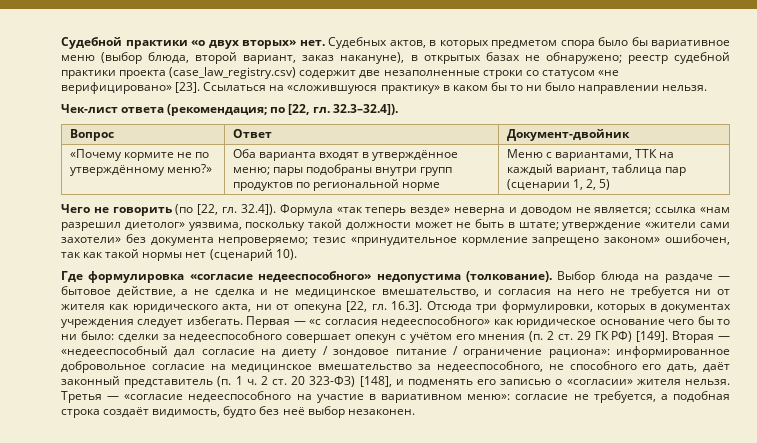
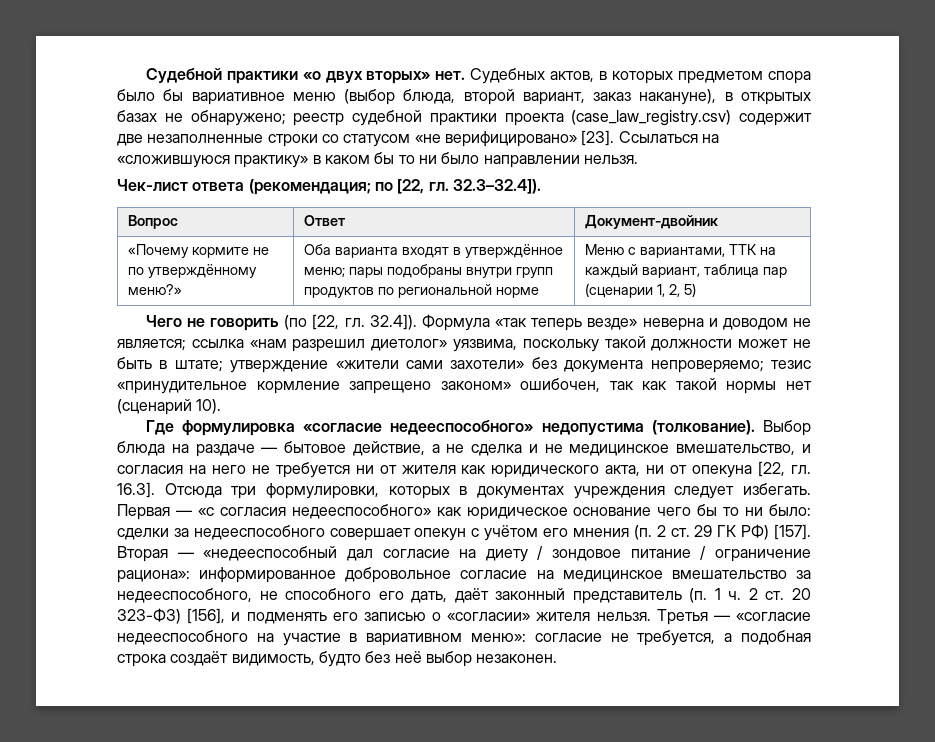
[636,331,669,342] [149]. -> [774,524,812,540] [157].
[359,376,392,387] [148], -> [187,608,226,624] [156],

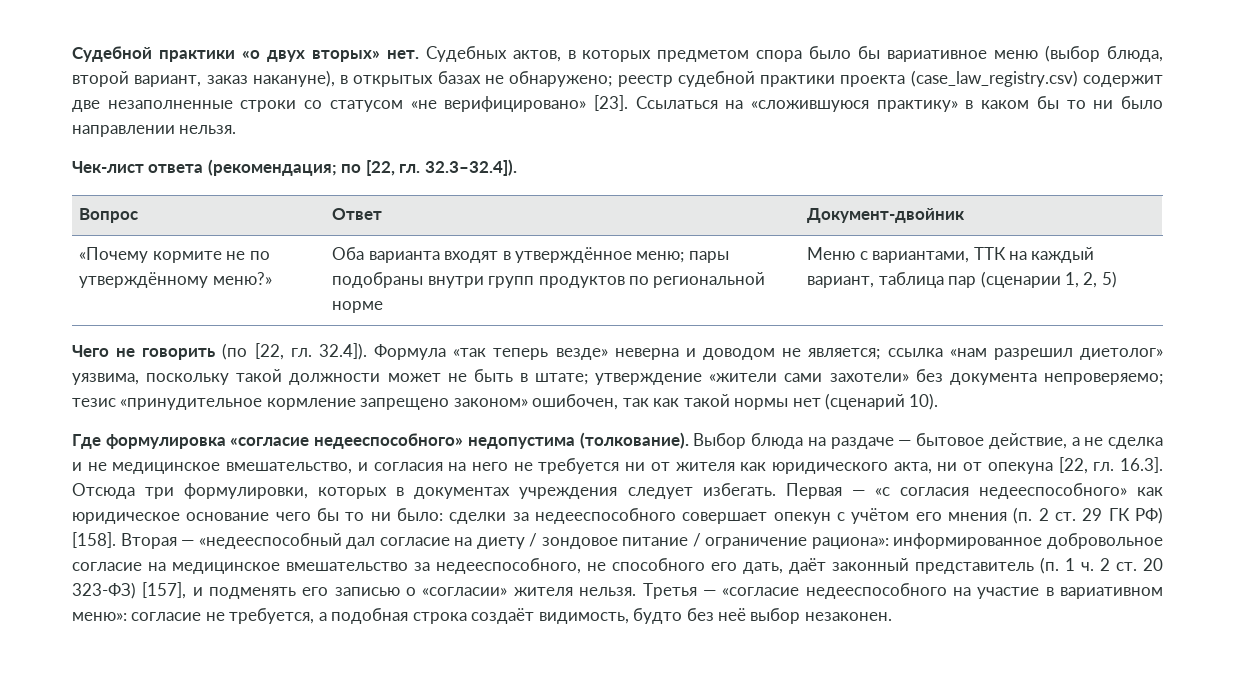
[774,524,812,540] [157]. -> [72,532,116,548] [158].
[187,608,226,624] [156], -> [142,582,187,599] [157],

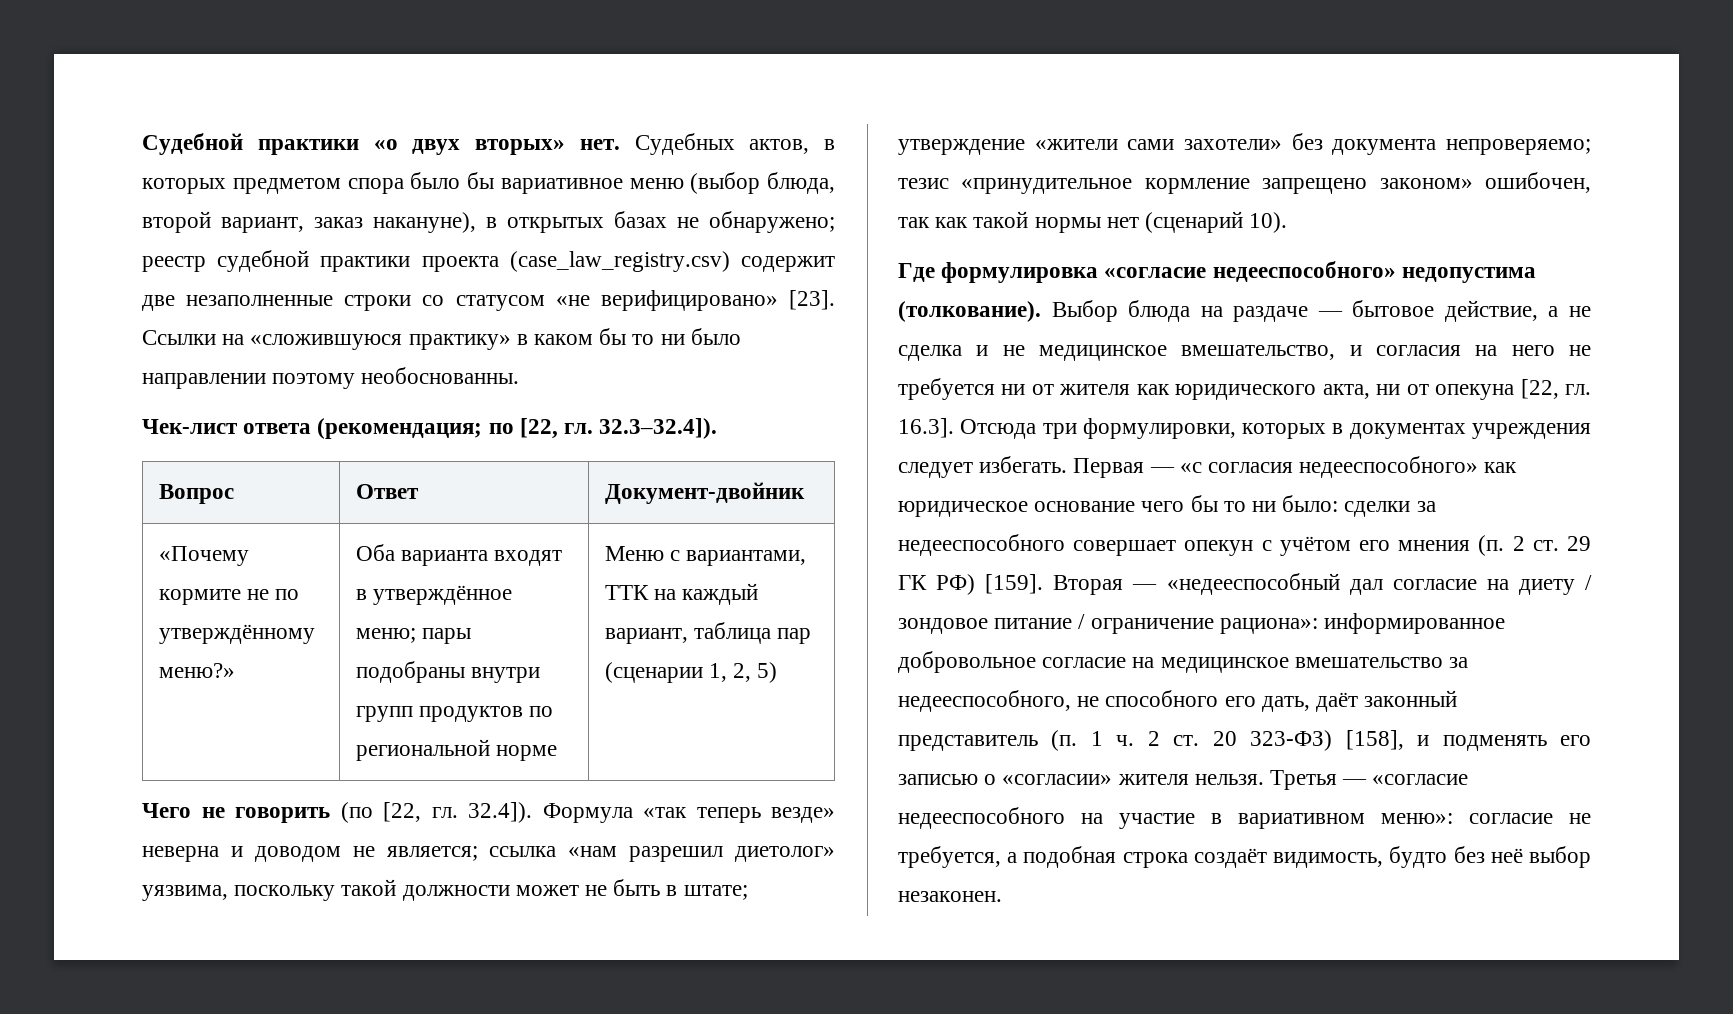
[635,96,718,109] Ссылаться -> [142,330,216,345] Ссылки
[179,125,237,134] нельзя. -> [272,367,520,389] поэтому необоснованны.
[72,532,116,548] [158]. -> [985,574,1044,594] [159].
[142,582,187,599] [157], -> [1345,730,1404,750] [158],

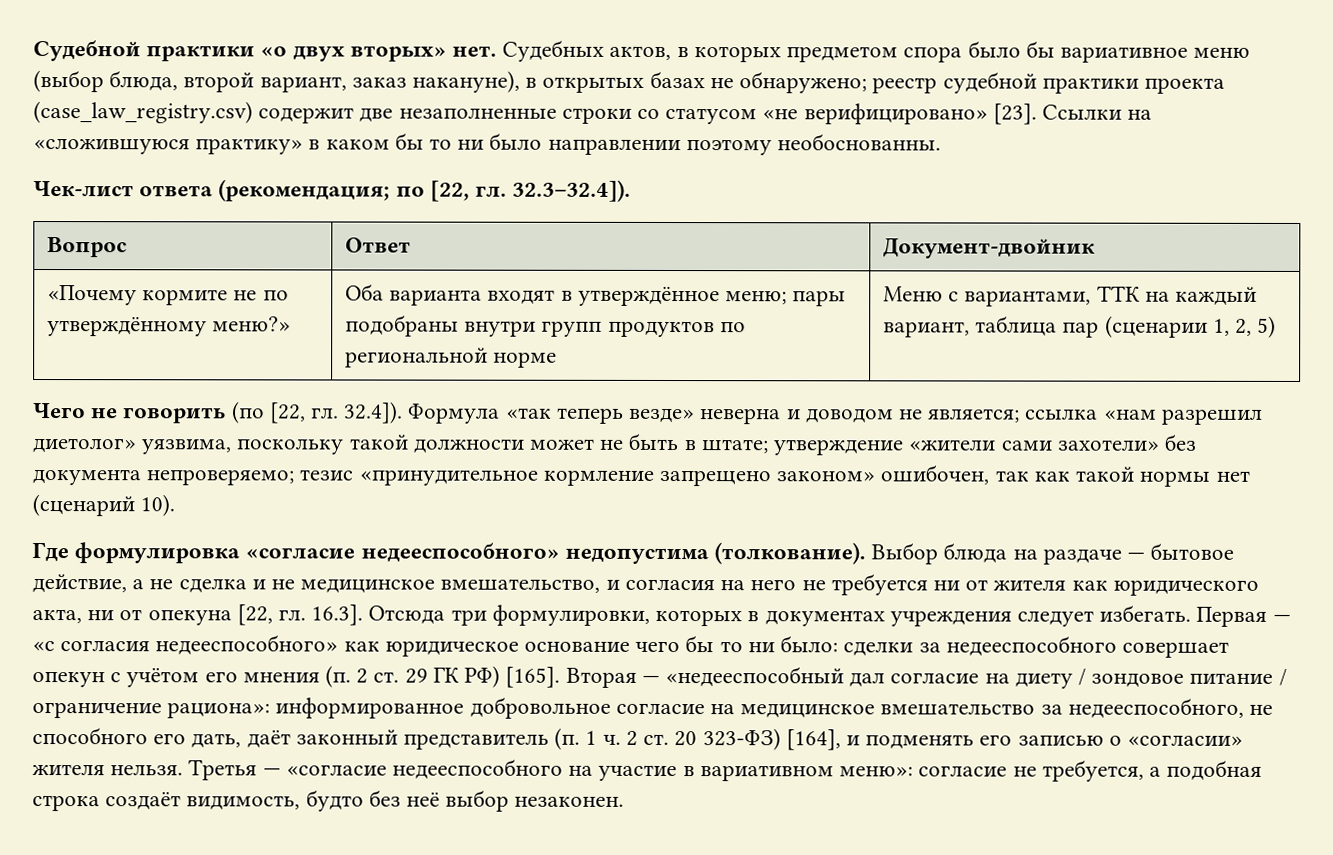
[985,574,1044,594] [159]. -> [505,666,561,688] [165].
[1345,730,1404,750] [158], -> [785,729,841,751] [164],

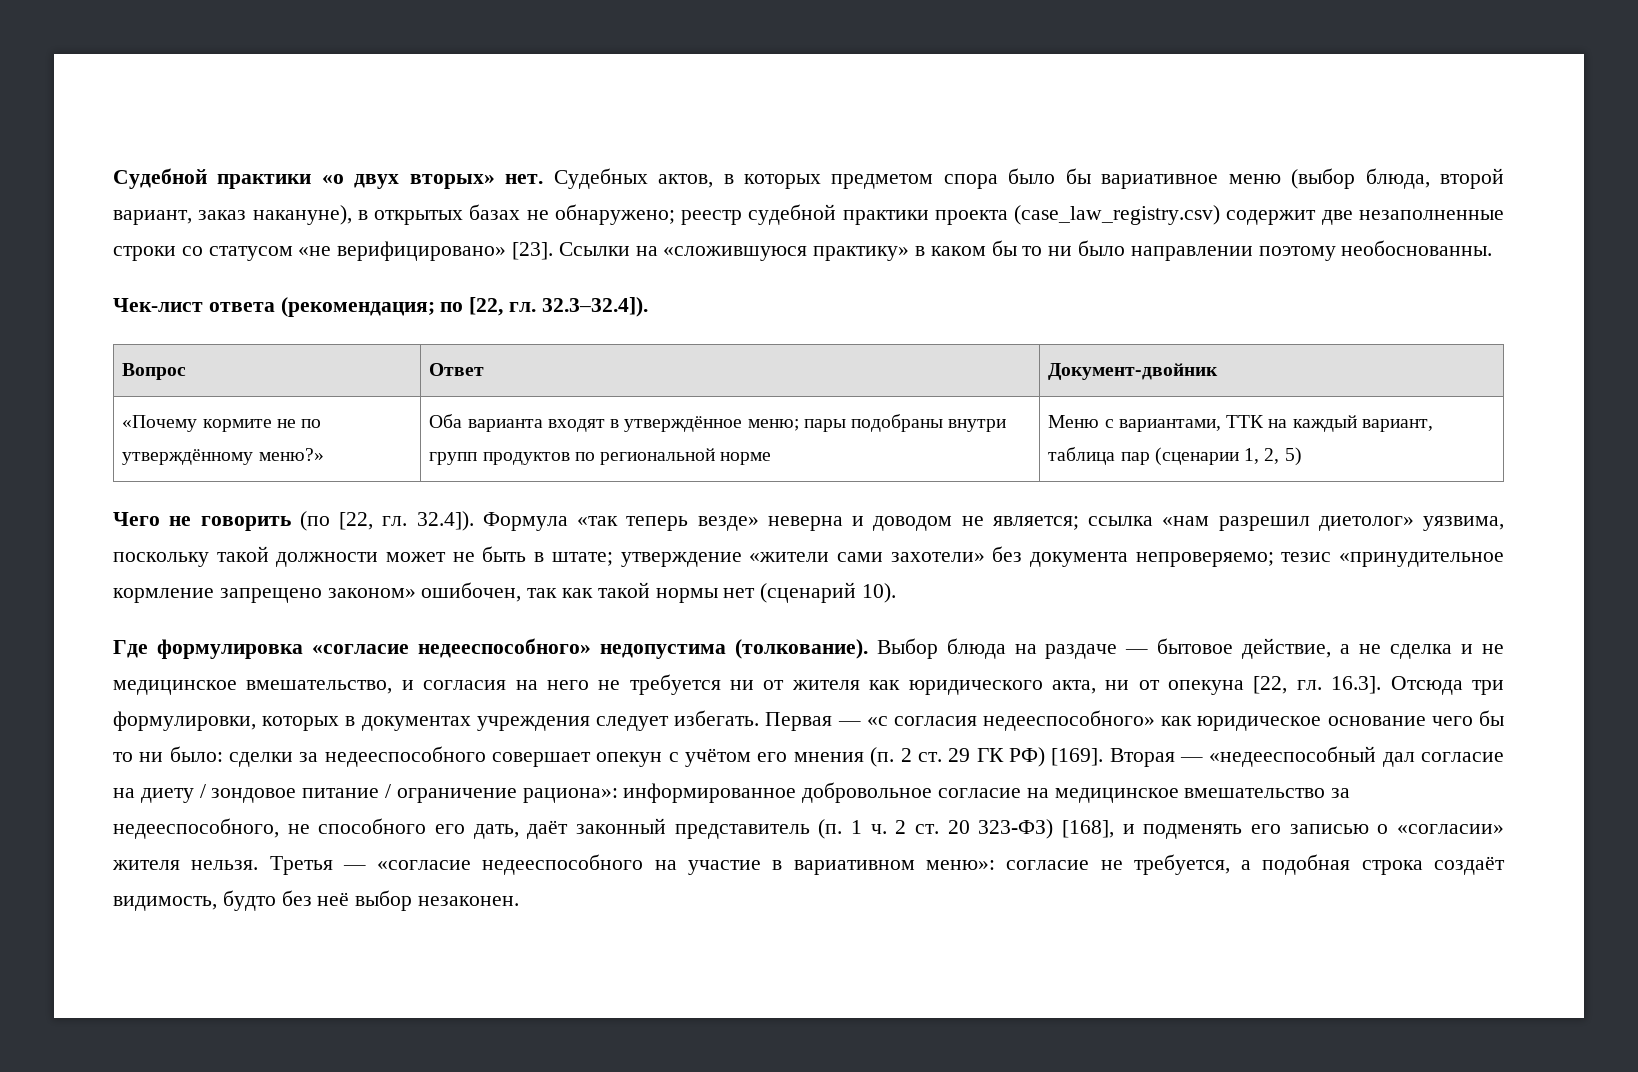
[505,666,561,688] [165]. -> [1051,748,1104,766] [169].
[785,729,841,751] [164], -> [1061,820,1114,838] [168],

